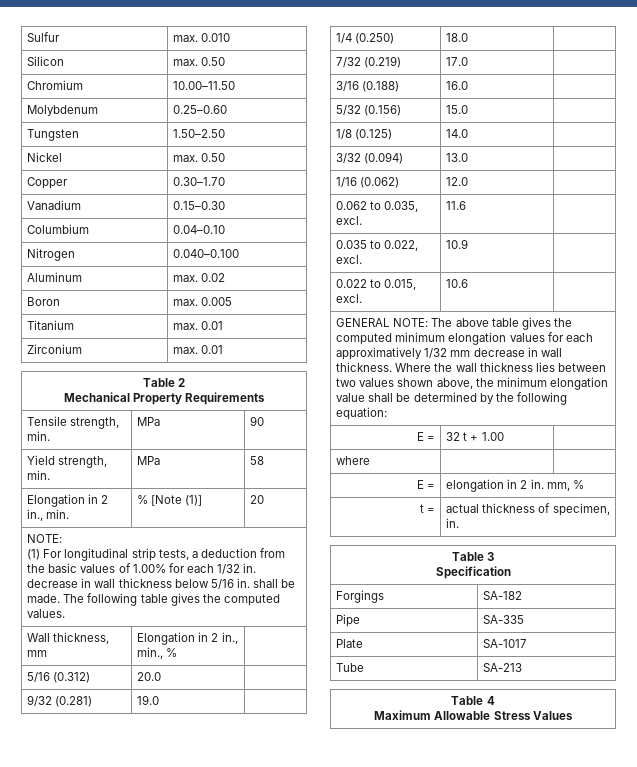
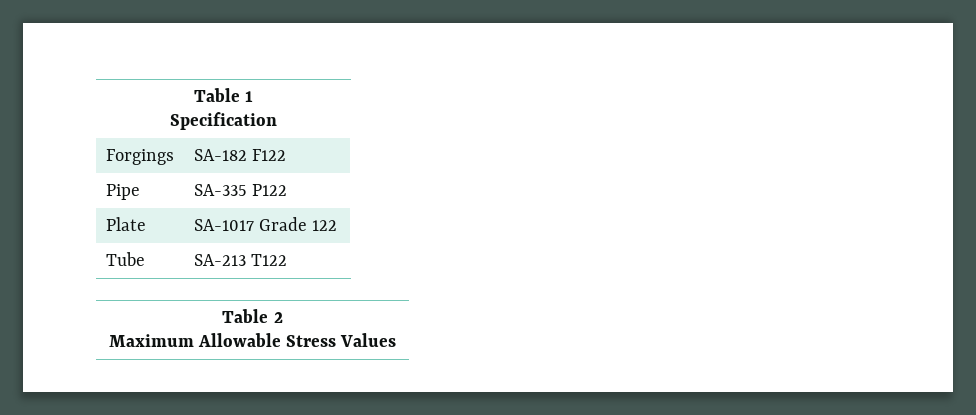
[27,32,61,42] [173,33,231,42] [27,56,65,66] [173,57,226,66] [27,80,84,90] [173,81,236,90] [27,105,99,116] [173,105,228,114] [27,129,80,141] [173,129,226,138] [27,152,63,162] [173,153,226,162] [27,177,69,189] [173,177,226,186] [27,200,82,210] [173,201,226,210] [27,224,90,234] [173,225,226,234] [27,248,76,261] [173,249,240,258] [27,272,83,282] [173,273,226,282] [27,297,61,306] [173,297,233,306] [27,320,75,330] [173,321,224,330] [27,344,83,354] [173,345,224,354] [142,378,186,387] [63,392,266,405] [27,416,120,429] [27,431,51,441] [137,417,161,426] [250,416,265,426] [27,455,108,468] [27,470,51,480] [137,456,161,465] [250,456,265,465] [27,494,109,507] [27,509,70,521] [137,495,203,506] [250,495,265,504] [27,534,63,543] [27,548,285,561] [27,563,257,575] [27,578,296,590] [27,593,280,606] [27,609,66,618] [27,632,110,644] [27,650,48,657] [137,632,238,645] [137,647,178,659] [27,672,91,683] [137,672,162,681] [27,695,93,707] [137,695,160,705] [336,33,395,44] [446,33,469,42] [336,56,402,68] [446,57,469,66] [336,81,400,92] [446,81,469,90] [336,105,402,116] [446,105,469,114] [336,129,393,140] [446,129,469,138] [336,152,404,164] [446,153,469,162] [336,177,400,188] [446,177,469,186] [336,201,419,212] [336,216,363,225] [446,201,467,210] [336,240,419,251] [336,255,363,264] [446,239,469,249] [336,279,417,290] [336,294,363,303] [446,279,469,288] [336,317,572,330] [336,332,593,345] [336,347,562,360] [336,362,606,372] [336,377,608,390] [336,392,567,405] [336,407,388,420] [416,432,435,441] [446,432,504,441] [336,456,371,465] [416,480,435,489] [446,479,584,492] [419,504,435,513] [446,503,610,516] [446,518,460,528] [451,552,495,561] Sulfur | max. 0.010 // Silicon | max. 0.50 // Chromium | 10.00–11.50 // Molybdenum | 0.25–0.60 // Tungsten | 1.50–2.50 // Nickel | max. 0.50 // Copper | 0.30–1.70 // Vanadium | 0.15–0.30 // Columbium | 0.04–0.10 // Nitrogen | 0.040–0.100 // Aluminum | max. 0.02 // Boron | max. 0.005 // Titanium | max. 0.01 // Zirconium | max. 0.01 // Table 2 // Mechanical Property Requirements // Tensile strength, min. | MPa | 90 // Yield strength, min. | MPa | 58 // Elongation in 2 in., min. | % [Note (1)] | 20 // NOTE: // (1) For longitudinal strip tests, a deduction from the basic values of 1.00% for each 1/32 in. decrease in wall thickness below 5/16 in. shall be made. The following table gives the computed values. // Wall thickness, mm | Elongation in 2 in., min., % | // 5/16 (0.312) | 20.0 | // 9/32 (0.281) | 19.0 | // 1/4 (0.250) | 18.0 | // 7/32 (0.219) | 17.0 | // 3/16 (0.188) | 16.0 | // 5/32 (0.156) | 15.0 | // 1/8 (0.125) | 14.0 | // 3/32 (0.094) | 13.0 | // 1/16 (0.062) | 12.0 | // 0.062 to 0.035, excl. | 11.6 | // 0.035 to 0.022, excl. | 10.9 | // 0.022 to 0.015, excl. | 10.6 | // GENERAL NOTE: The above table gives the computed minimum elongation values for each approximatively 1/32 mm decrease in wall thickness. Where the wall thickness lies between two values shown above, the minimum elongation value shall be determined by the following equation: // E = | 32 t + 1.00 | // where | | // E = | elongation in 2 in. mm, % // t = | actual thickness of specimen, in. // Table 3 -> [193,88,254,102] Table 1
(523, 595) none -> [251,149,286,161] F122
(525, 619) none -> [251,184,287,196] P122
(528, 643) none -> [258,217,338,231] Grade 122
[451,696,495,705] // Table 4 -> [250,254,287,266] [222,309,283,323] T122 // Table 2

